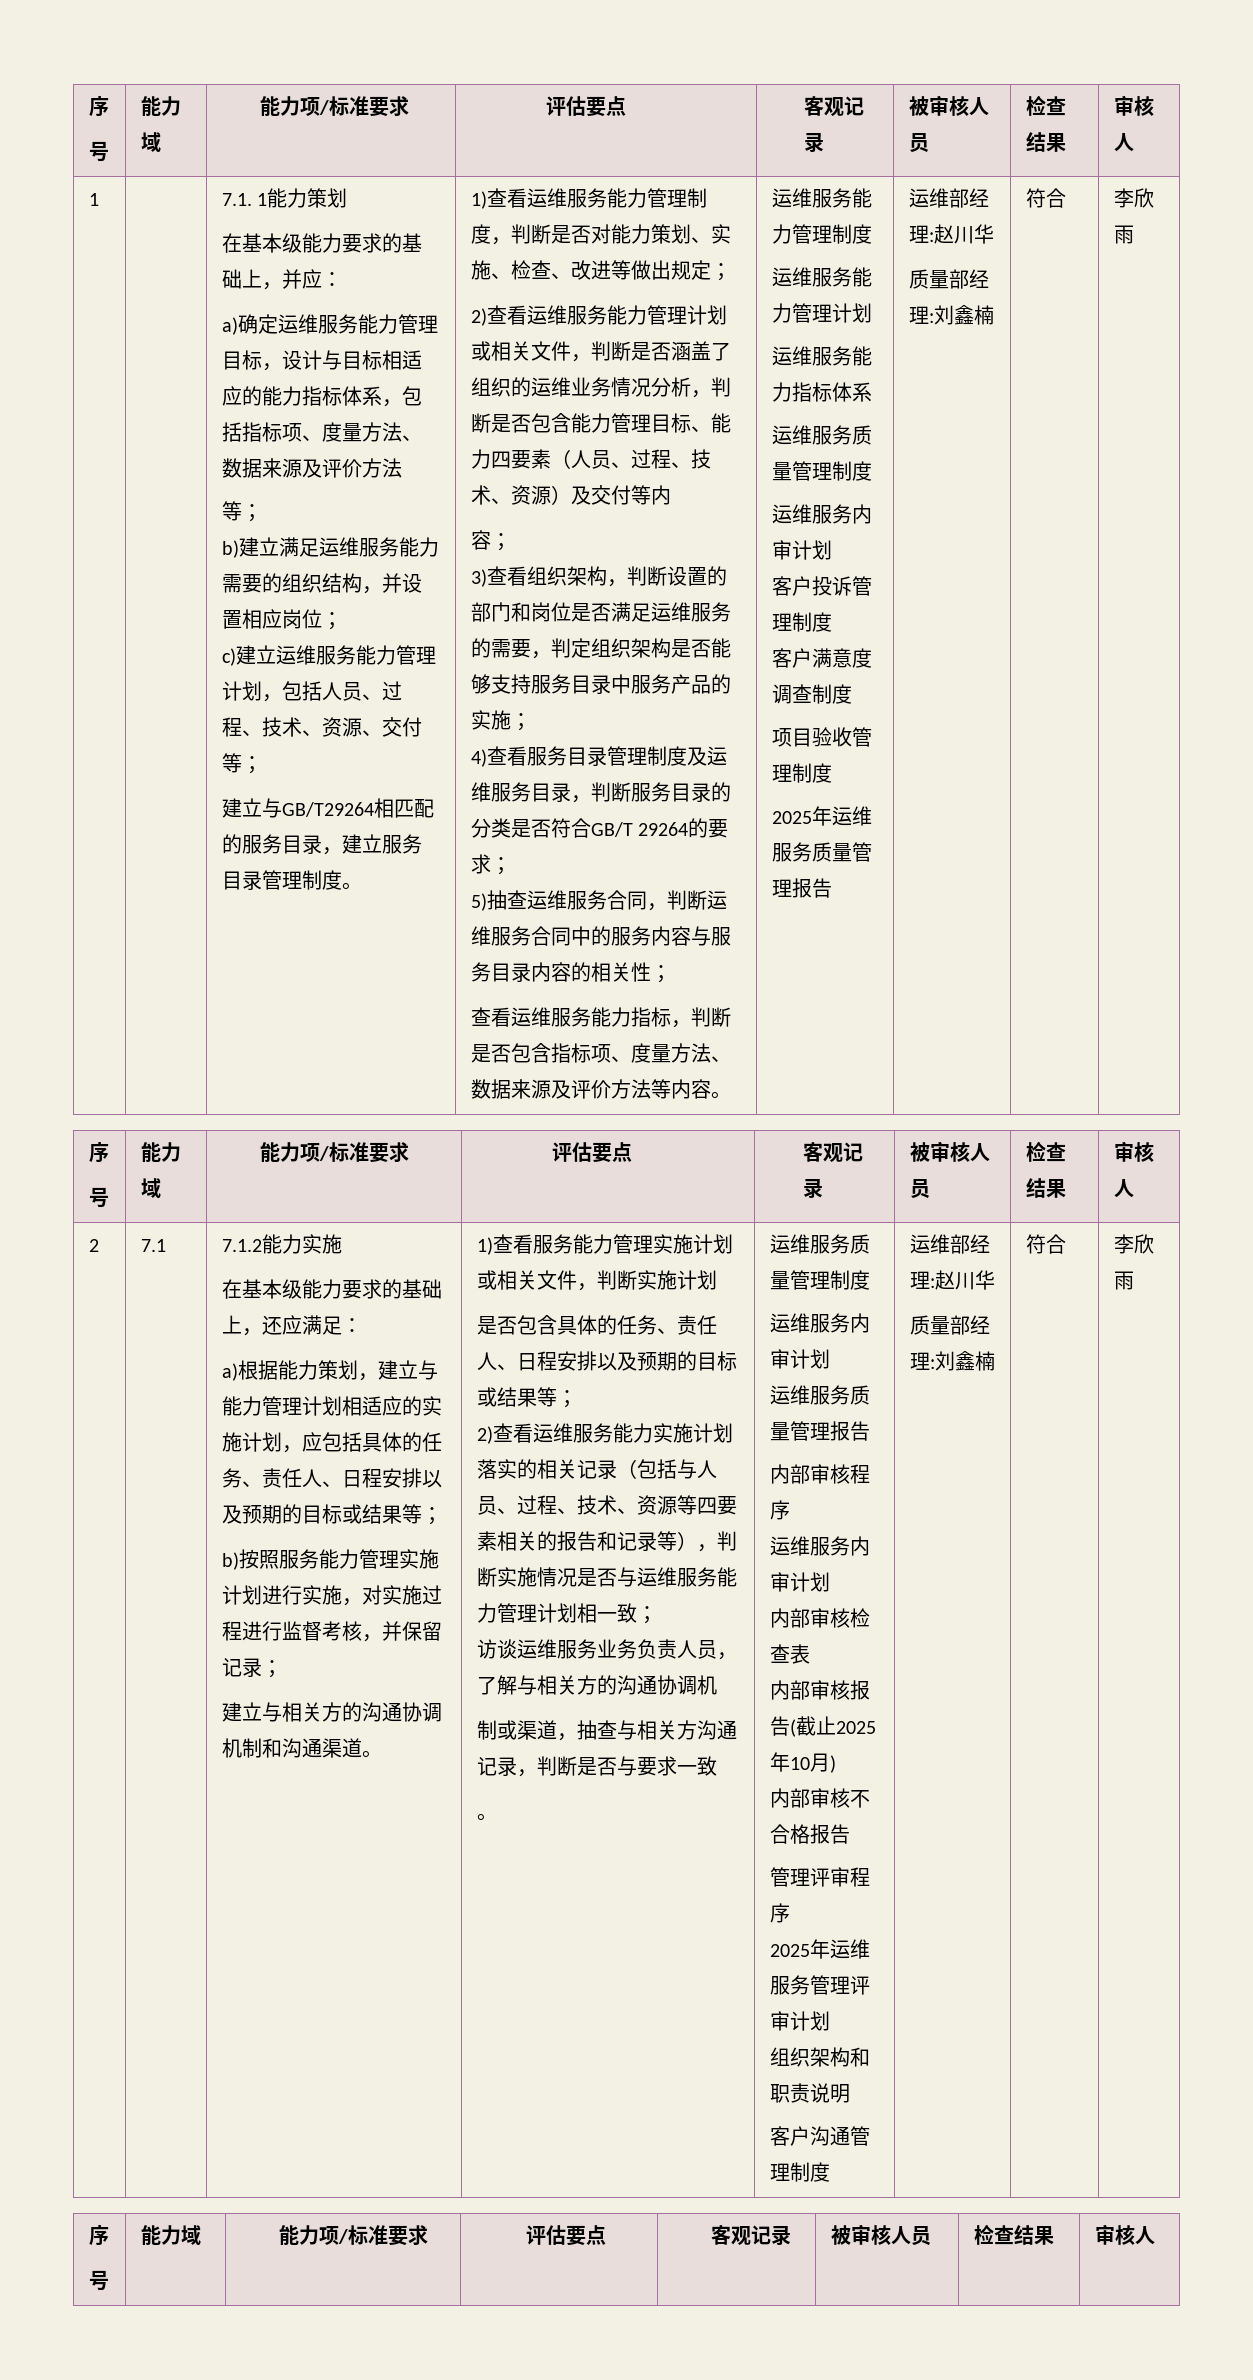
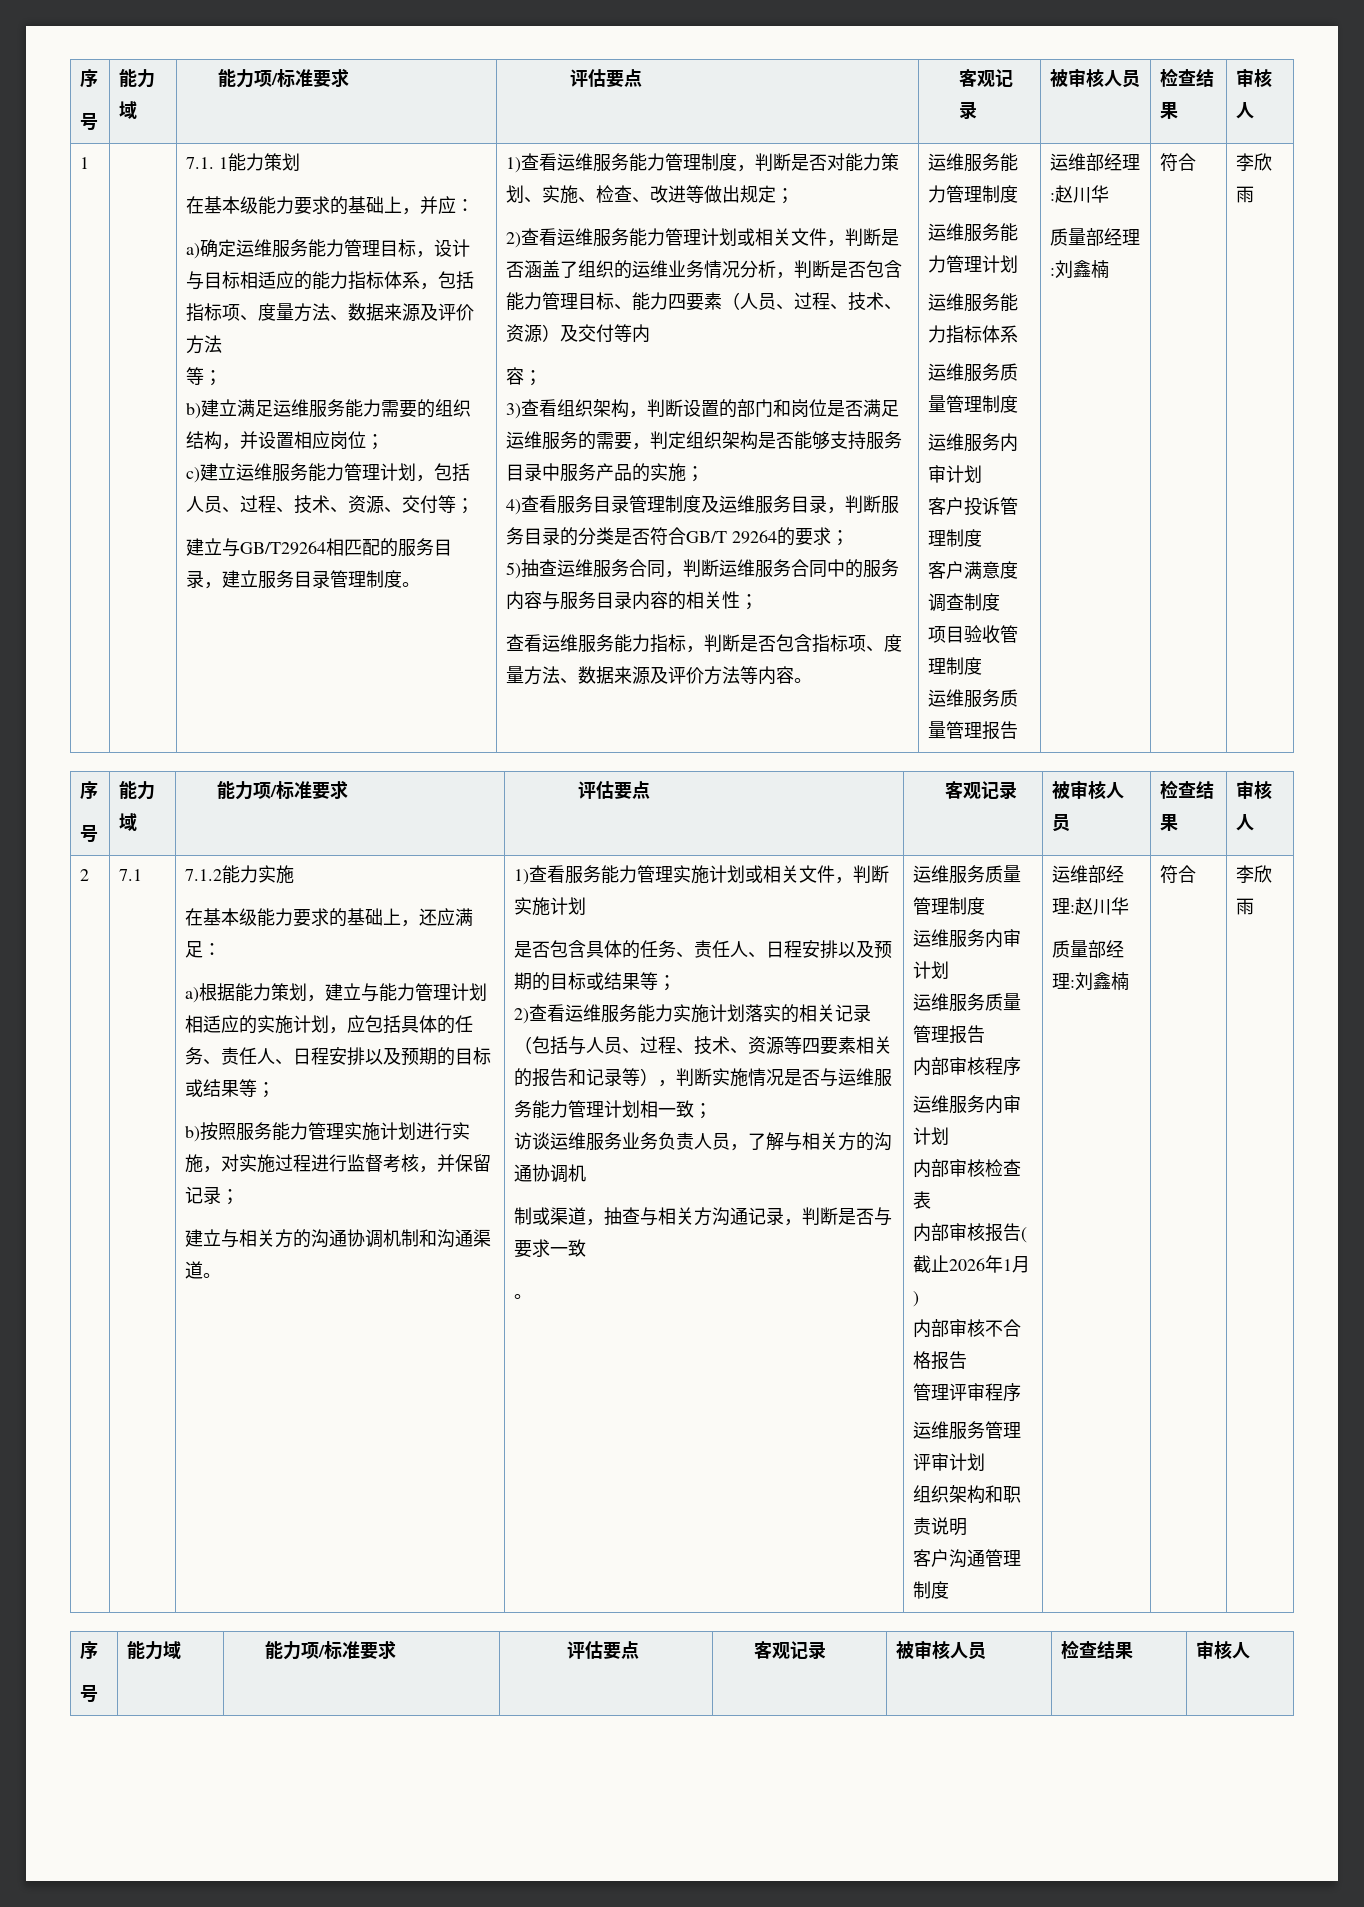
[771,806,832,826] 2025年 -> (983, 666) none
[835,1721,876,1734] [769,1752,810,1772] 2025年10 -> [949,1255,1013,1273] 2026年1
[769,1939,830,1959] 2025年 -> (1022, 1392) none

